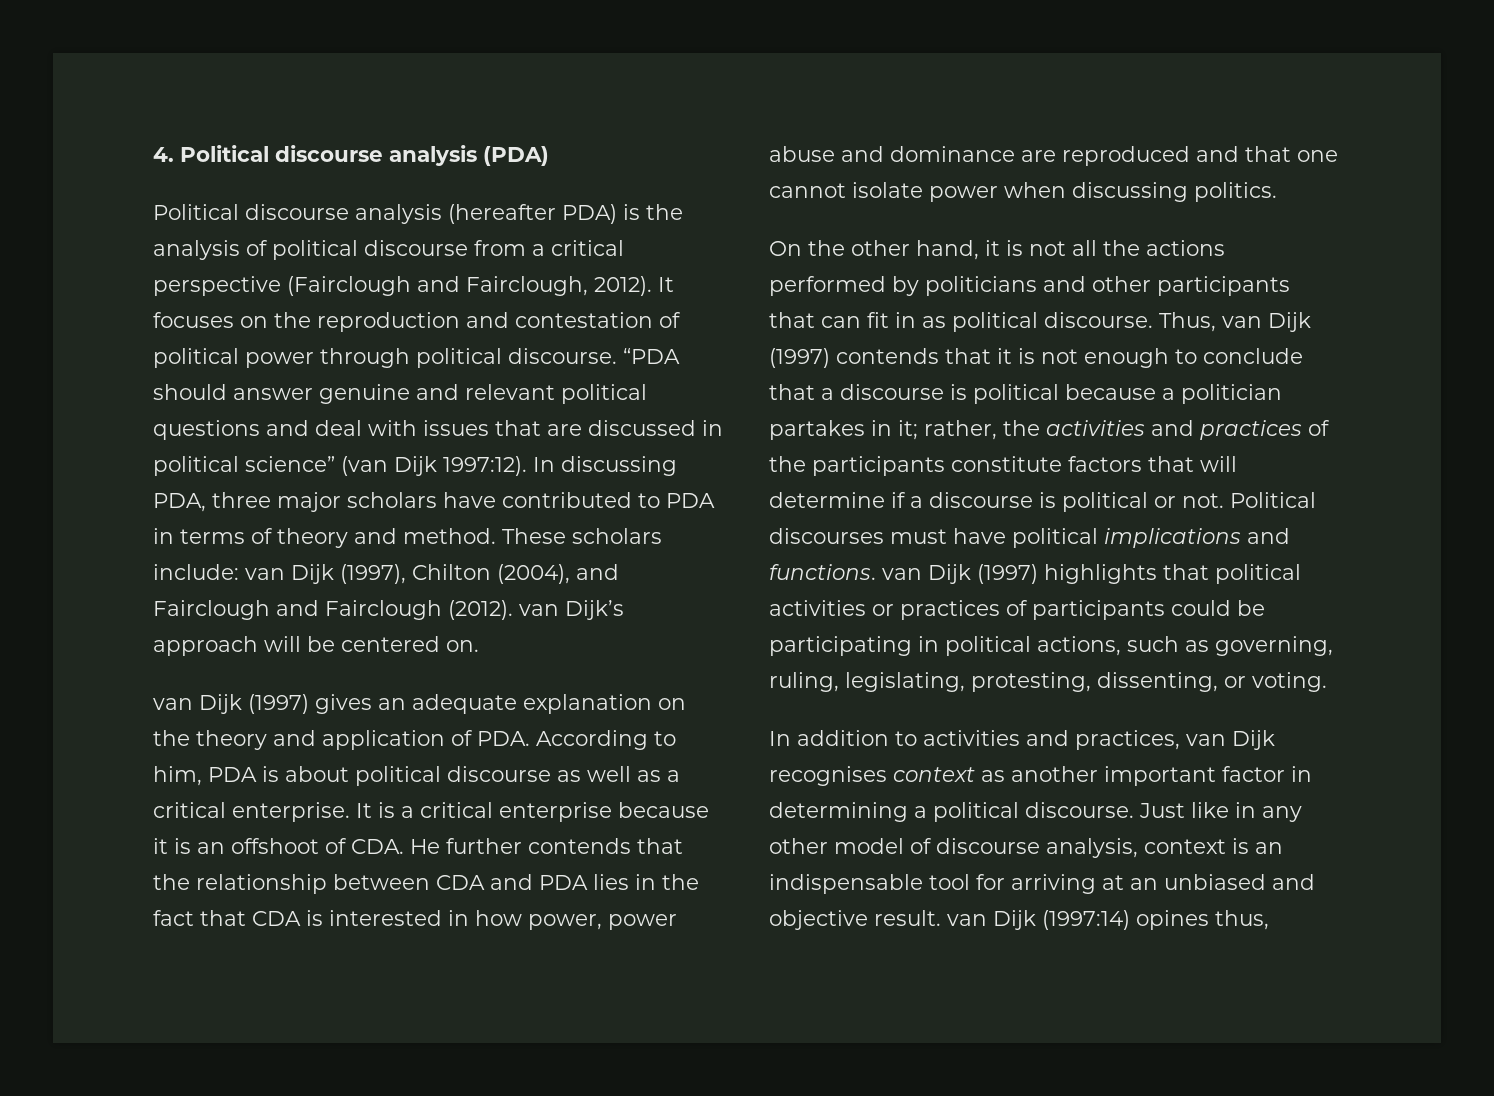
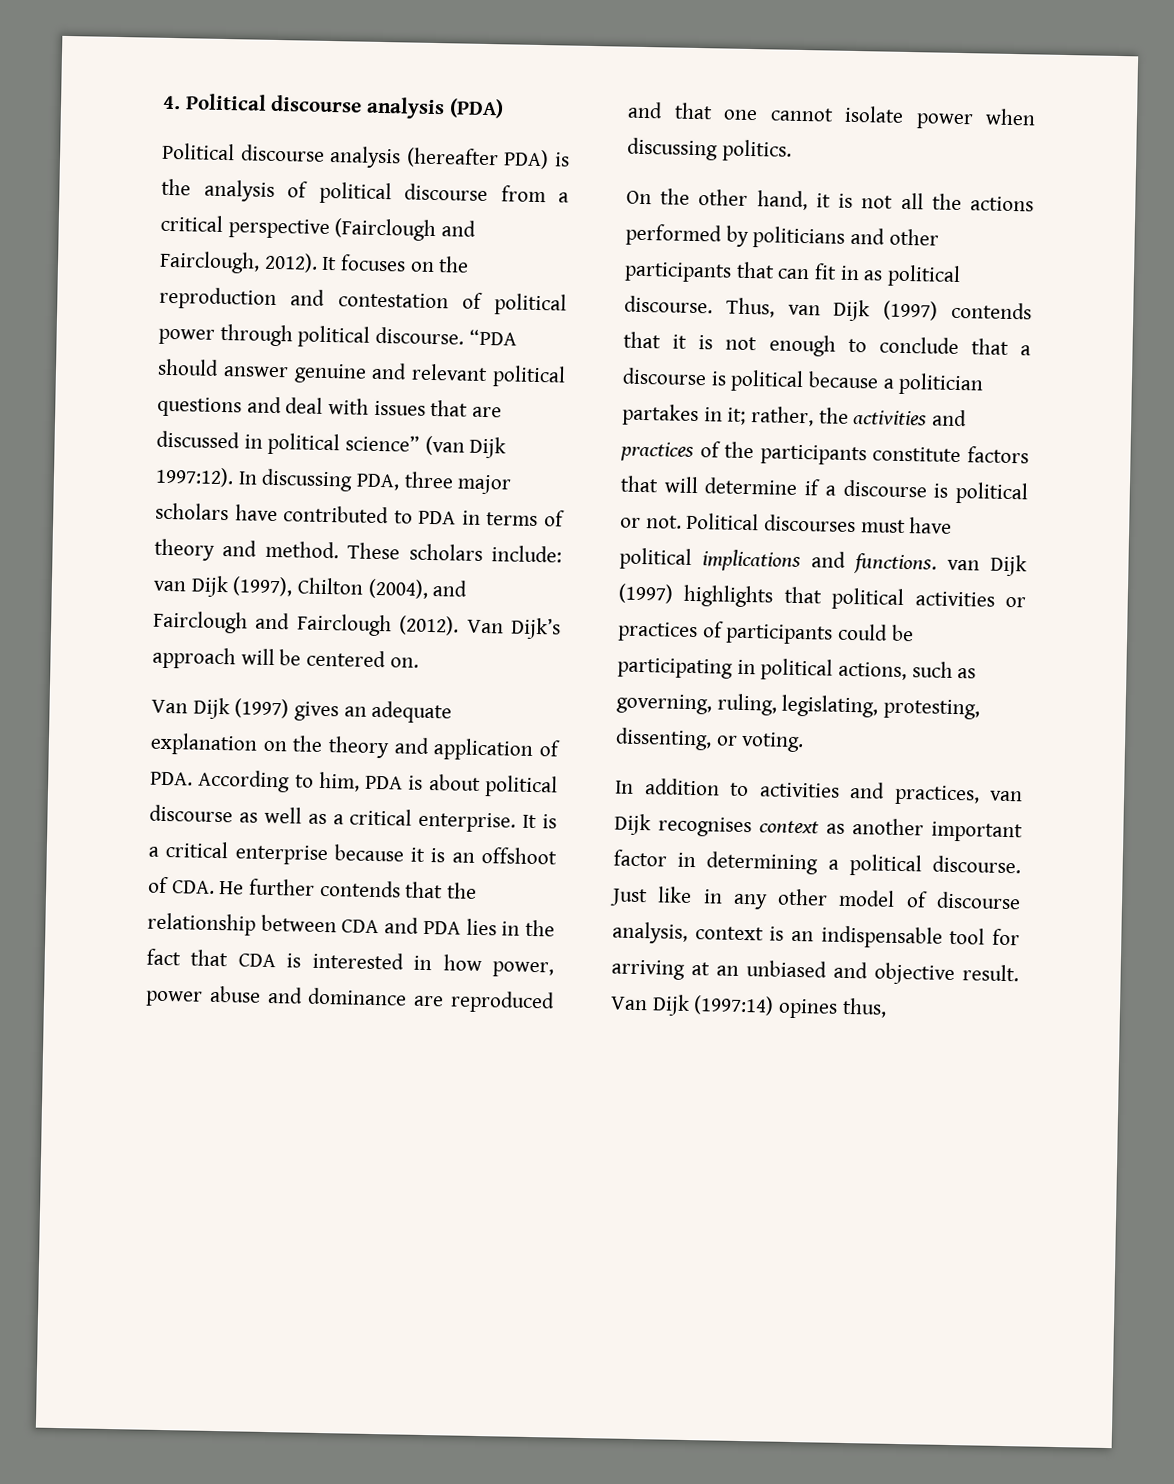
[519,604,559,616] van -> [466,619,504,634] Van
[153,698,193,710] van -> [151,699,188,714] Van
[947,914,987,926] van -> [610,996,648,1011] Van

